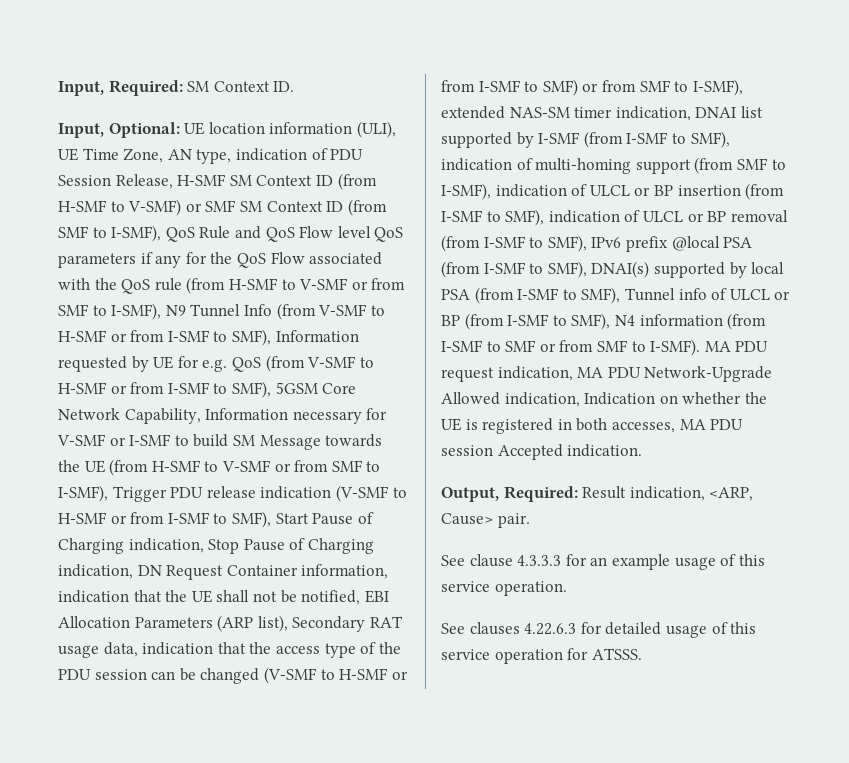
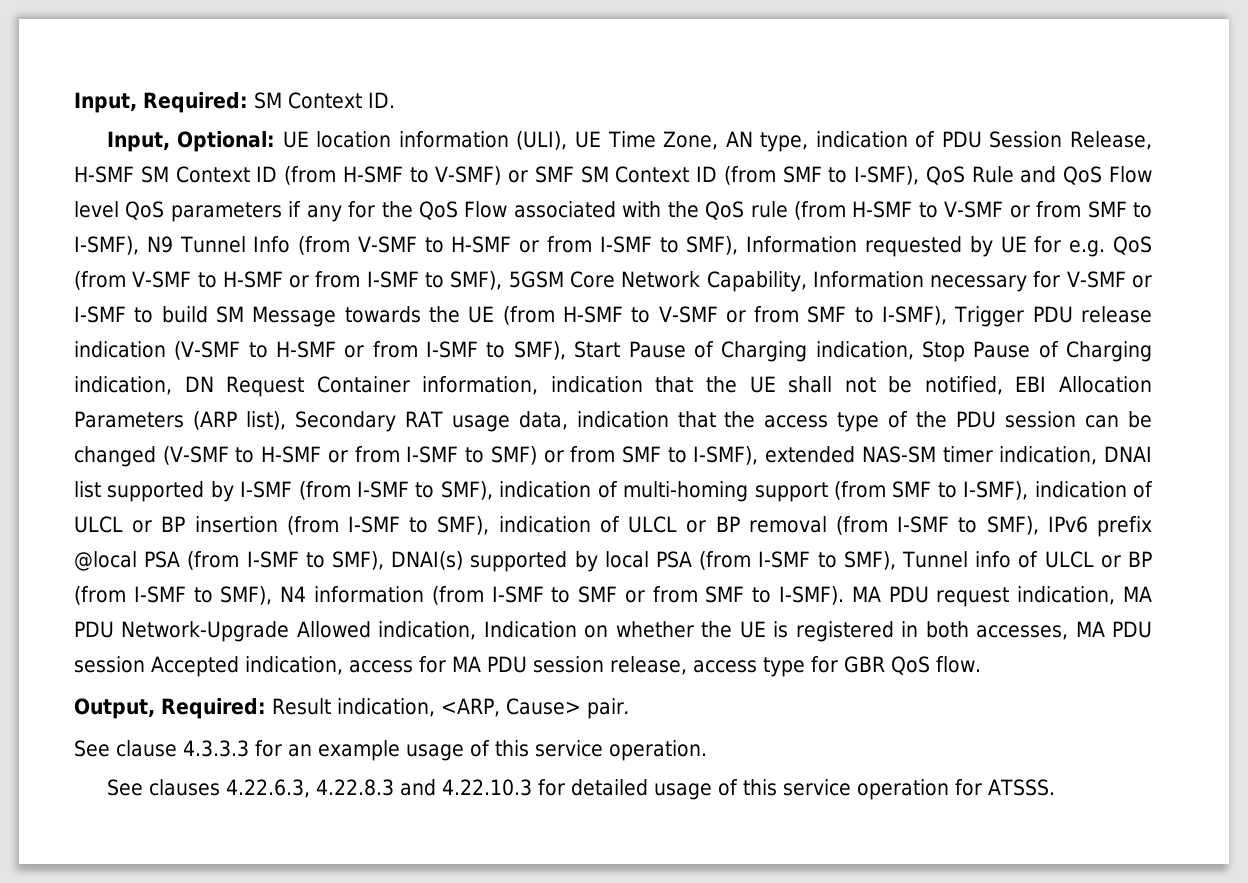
[567,444,643,457] indication. -> [245,656,981,677] indication, access for MA PDU session release, access type for GBR QoS flow.
[524,623,577,635] 4.22.6.3 -> [225,779,532,798] 4.22.6.3, 4.22.8.3 and 4.22.10.3

